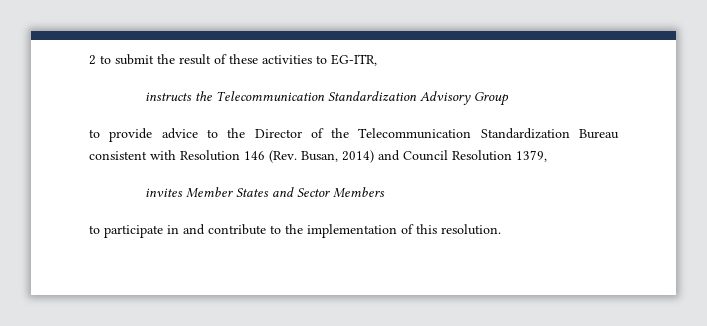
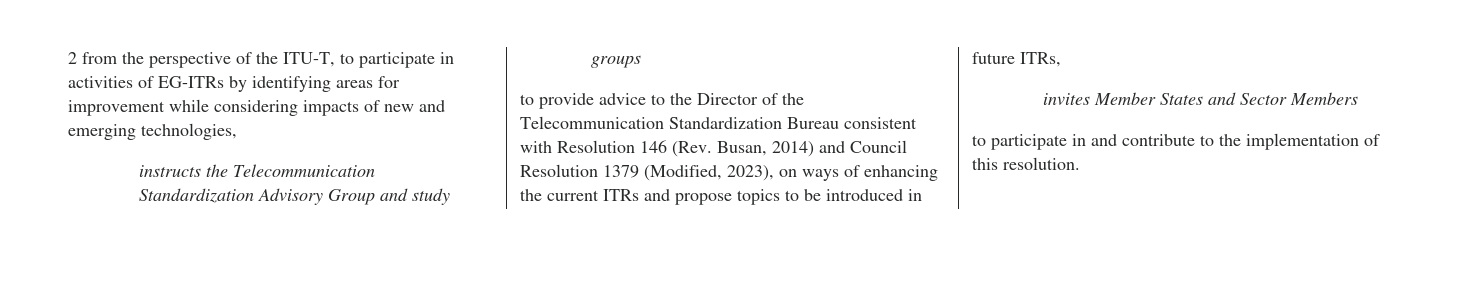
[100,54,377,66] to submit the result of these activities to EG-ITR, -> [82,52,454,68] [68,76,400,92] [68,99,445,116] [68,123,237,140] from the perspective of the ITU-T, to participate in activities of EG-ITRs by identifying areas for improvement while considering impacts of new and emerging technologies,
(509, 99) none -> [380,188,451,205] [591,55,642,68] and study groups
[516,150,547,162] 1379, -> [603,165,938,181] [520,189,922,205] [972,52,1061,67] 1379 (Modified, 2023), on ways of enhancing the current ITRs and propose topics to be introduced in future ITRs,

